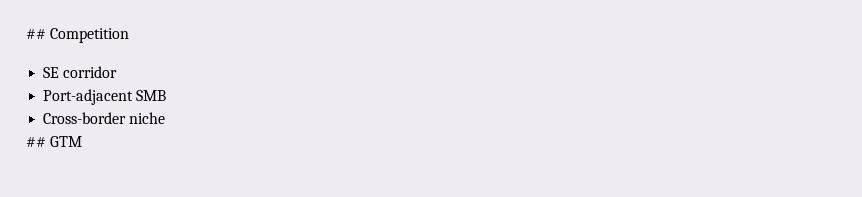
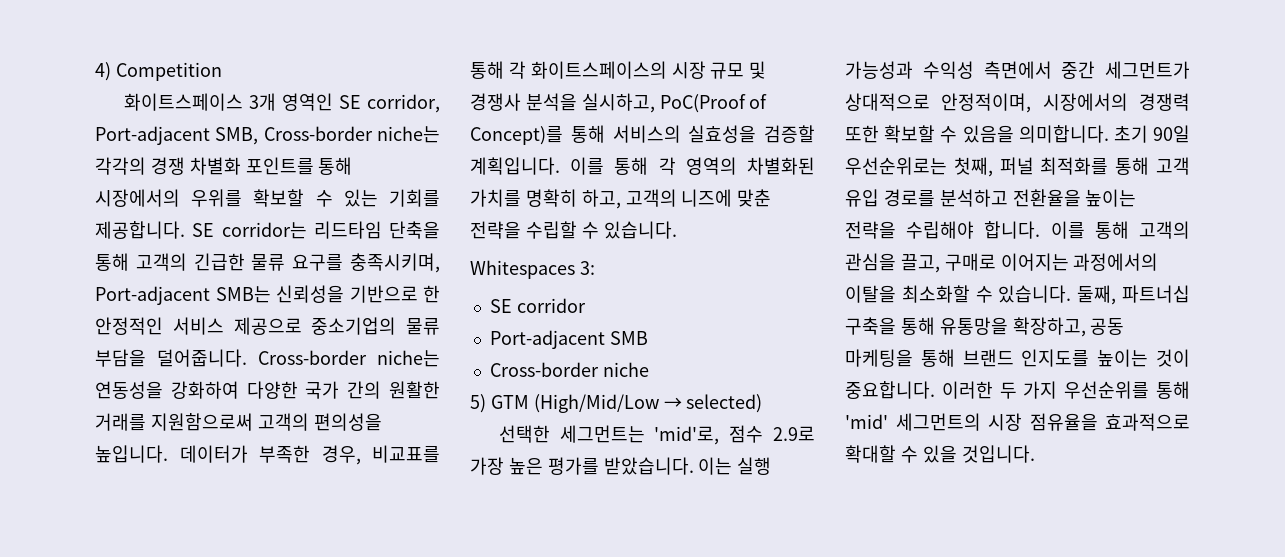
[26,29,46,39] ## -> [95,62,111,81] 4)
(130, 35) none -> [123,93,440,113] [95,126,440,145] [95,157,353,175] [95,189,440,207] [95,221,440,239] [95,253,440,273] [95,285,440,305] [95,317,440,335] [95,349,440,367] [95,381,441,399] [95,413,382,431] [95,445,440,465] [470,61,767,79] [470,93,768,113] [470,125,815,145] [470,157,815,175] [470,189,772,209] [470,221,677,239] [470,260,595,279] // 화이트스페이스 3개 영역인 SE corridor, Port-adjacent SMB, Cross-border niche는 각각의 경쟁 차별화 포인트를 통해 시장에서의 우위를 확보할 수 있는 기회를 제공합니다. SE corridor는 리드타임 단축을 통해 고객의 긴급한 물류 요구를 충족시키며, Port-adjacent SMB는 신뢰성을 기반으로 한 안정적인 서비스 제공으로 중소기업의 물류 부담을 덜어줍니다. Cross-border niche는 연동성을 강화하여 다양한 국가 간의 원활한 거래를 지원함으로써 고객의 편의성을 높입니다. 데이터가 부족한 경우, 비교표를 통해 각 화이트스페이스의 시장 규모 및 경쟁사 분석을 실시하고, PoC(Proof of Concept)를 통해 서비스의 실효성을 검증할 계획입니다. 이를 통해 각 영역의 차별화된 가치를 명확히 하고, 고객의 니즈에 맞춘 전략을 수립할 수 있습니다. // Whitespaces 3:
[26,136,83,147] ## GTM -> [470,394,763,413] [498,425,815,445] [470,457,772,475] [845,61,1190,79] [845,93,1190,113] [845,125,1190,143] [845,157,1190,177] [845,189,1137,207] [845,221,1190,239] [845,253,1159,273] [845,285,1190,305] [845,317,1125,337] [845,349,1190,367] [845,381,1190,399] [845,413,1190,431] [845,445,1035,463] 5) GTM (High/Mid/Low → selected) // 선택한 세그먼트는 'mid'로, 점수 2.9로 가장 높은 평가를 받았습니다. 이는 실행 가능성과 수익성 측면에서 중간 세그먼트가 상대적으로 안정적이며, 시장에서의 경쟁력 또한 확보할 수 있음을 의미합니다. 초기 90일 우선순위로는 첫째, 퍼널 최적화를 통해 고객 유입 경로를 분석하고 전환율을 높이는 전략을 수립해야 합니다. 이를 통해 고객의 관심을 끌고, 구매로 이어지는 과정에서의 이탈을 최소화할 수 있습니다. 둘째, 파트너십 구축을 통해 유통망을 확장하고, 공동 마케팅을 통해 브랜드 인지도를 높이는 것이 중요합니다. 이러한 두 가지 우선순위를 통해 'mid' 세그먼트의 시장 점유율을 효과적으로 확대할 수 있을 것입니다.

